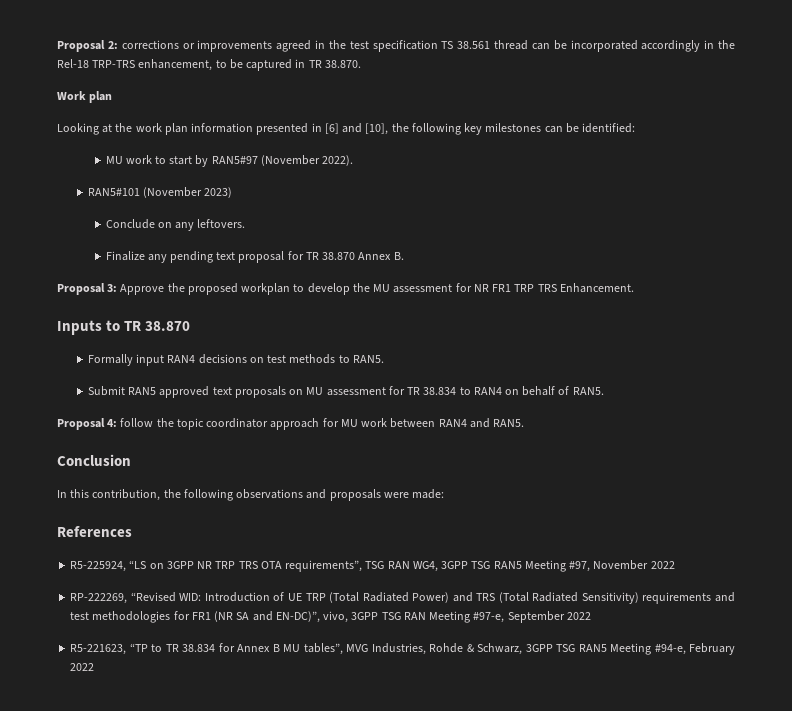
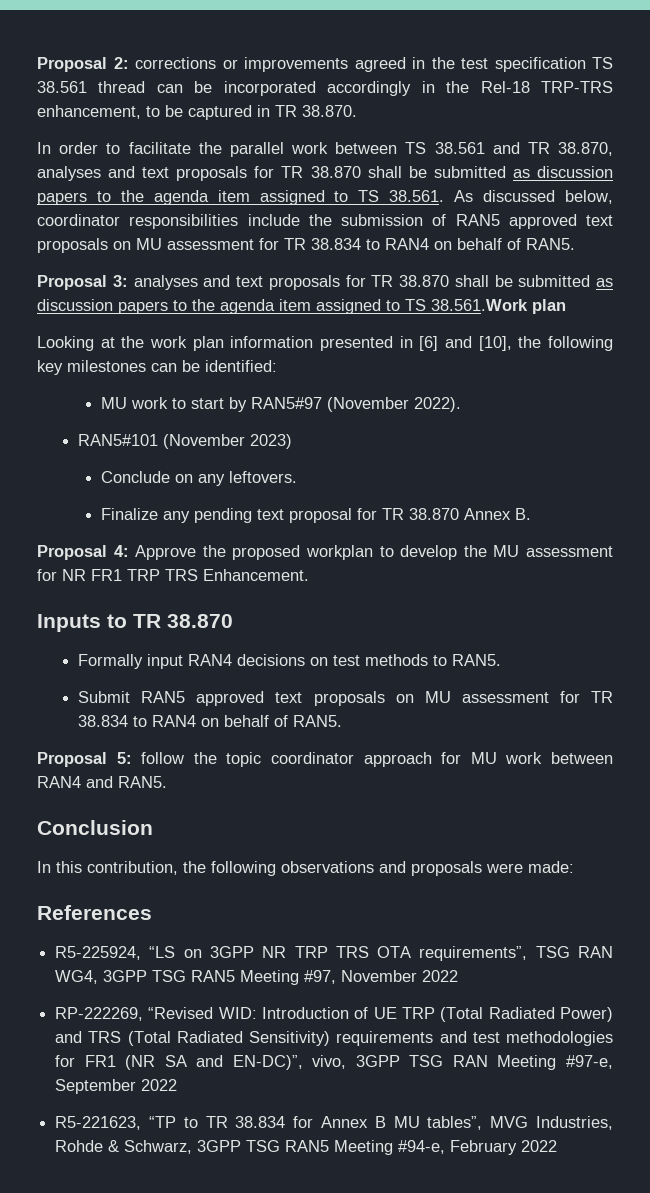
[57,91,86,100] Work -> [37,142,614,157] [37,166,613,181] [37,190,614,205] [37,214,613,229] [37,238,575,253] [37,275,613,290] [37,299,528,314] In order to facilitate the parallel work between TS 38.561 and TR 38.870, analyses and text proposals for TR 38.870 shall be submitted as discussion papers to the agenda item assigned to TS 38.561. As discussed below, coordinator responsibilities include the submission of RAN5 approved text proposals on MU assessment for TR 38.834 to RAN4 on behalf of RAN5. // Proposal 3: analyses and text proposals for TR 38.870 shall be submitted as discussion papers to the agenda item assigned to TS 38.561.Work
[107,284,118,292] 3: -> [113,545,129,557] 4:
[107,419,118,427] 4: -> [116,752,132,764] 5:

